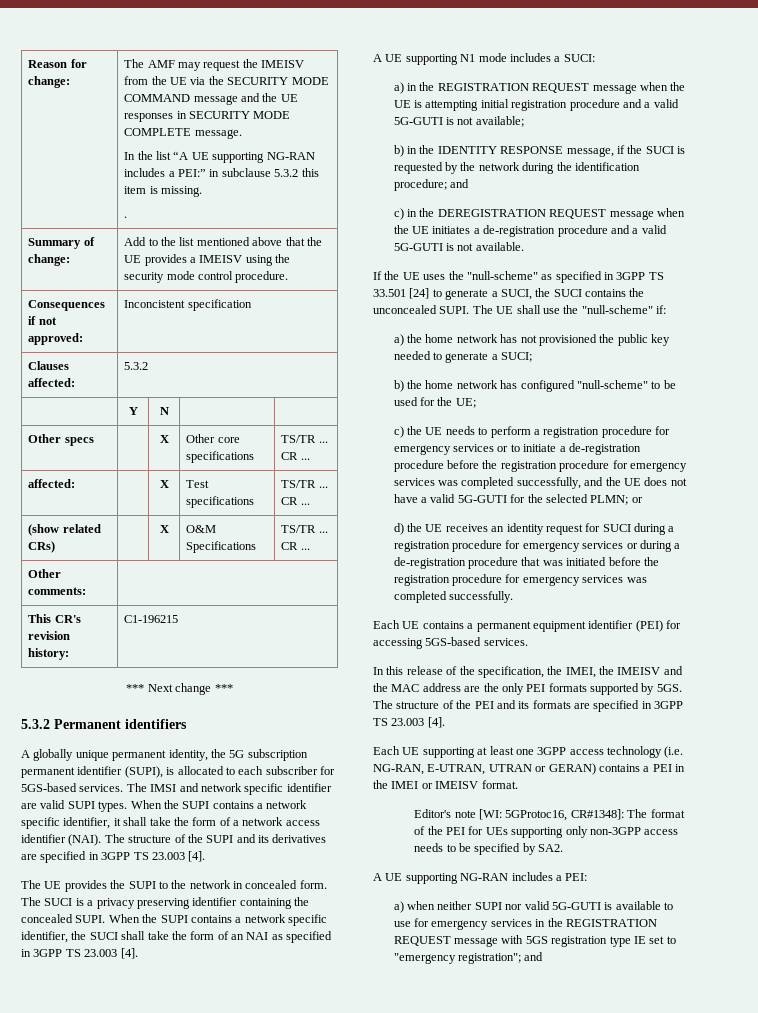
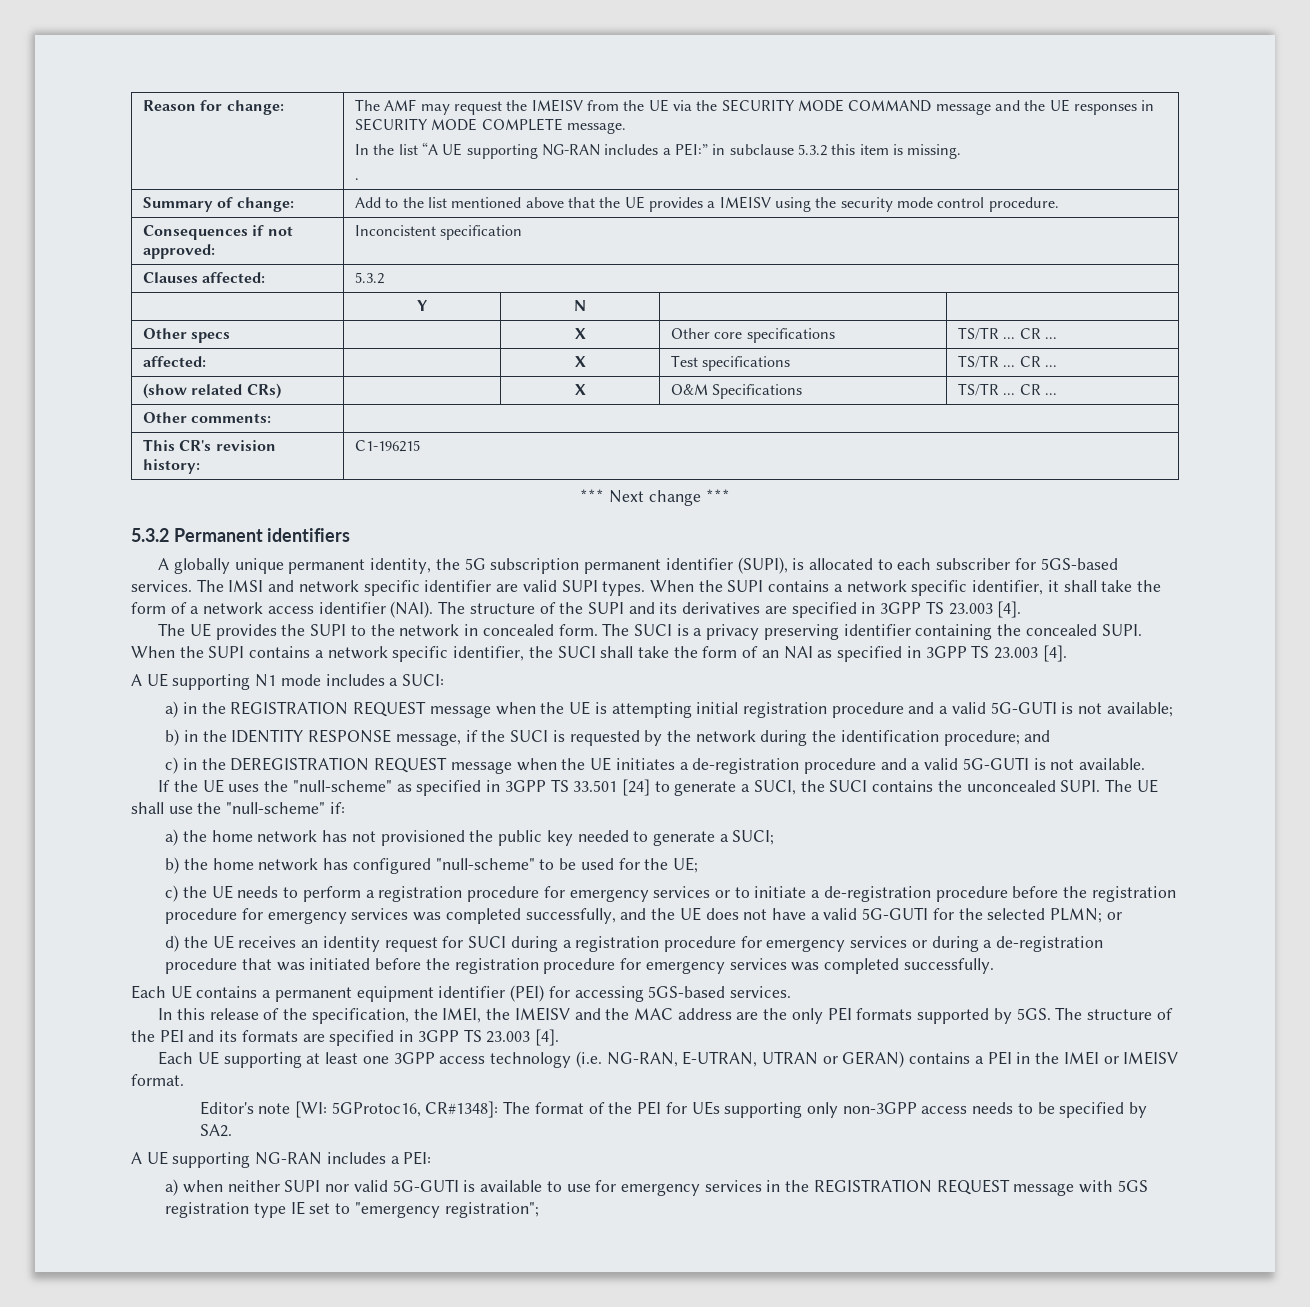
[524,952,544,961] and -> (539, 1210) none

